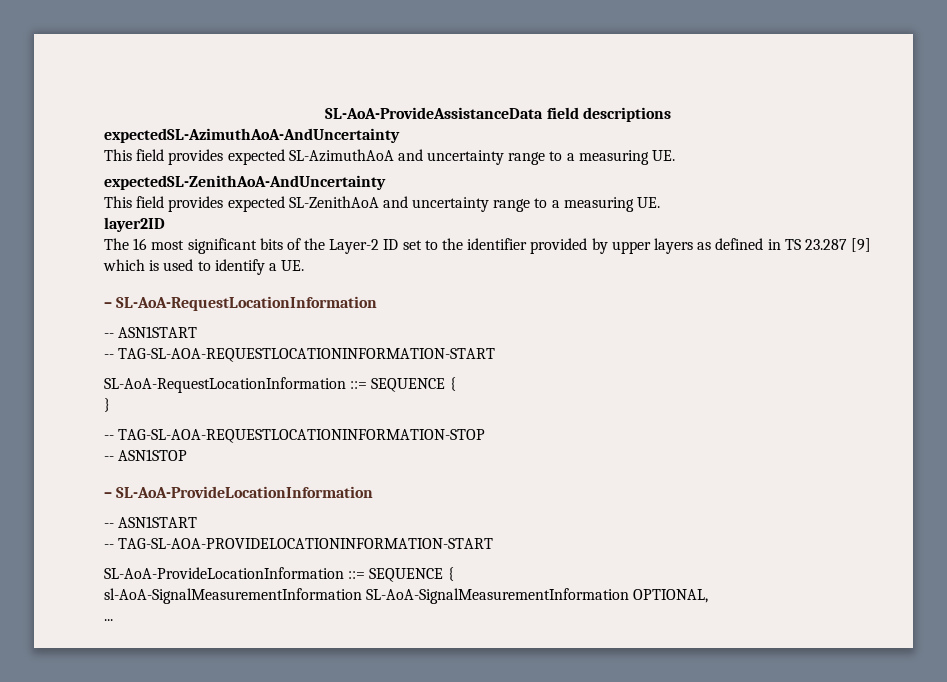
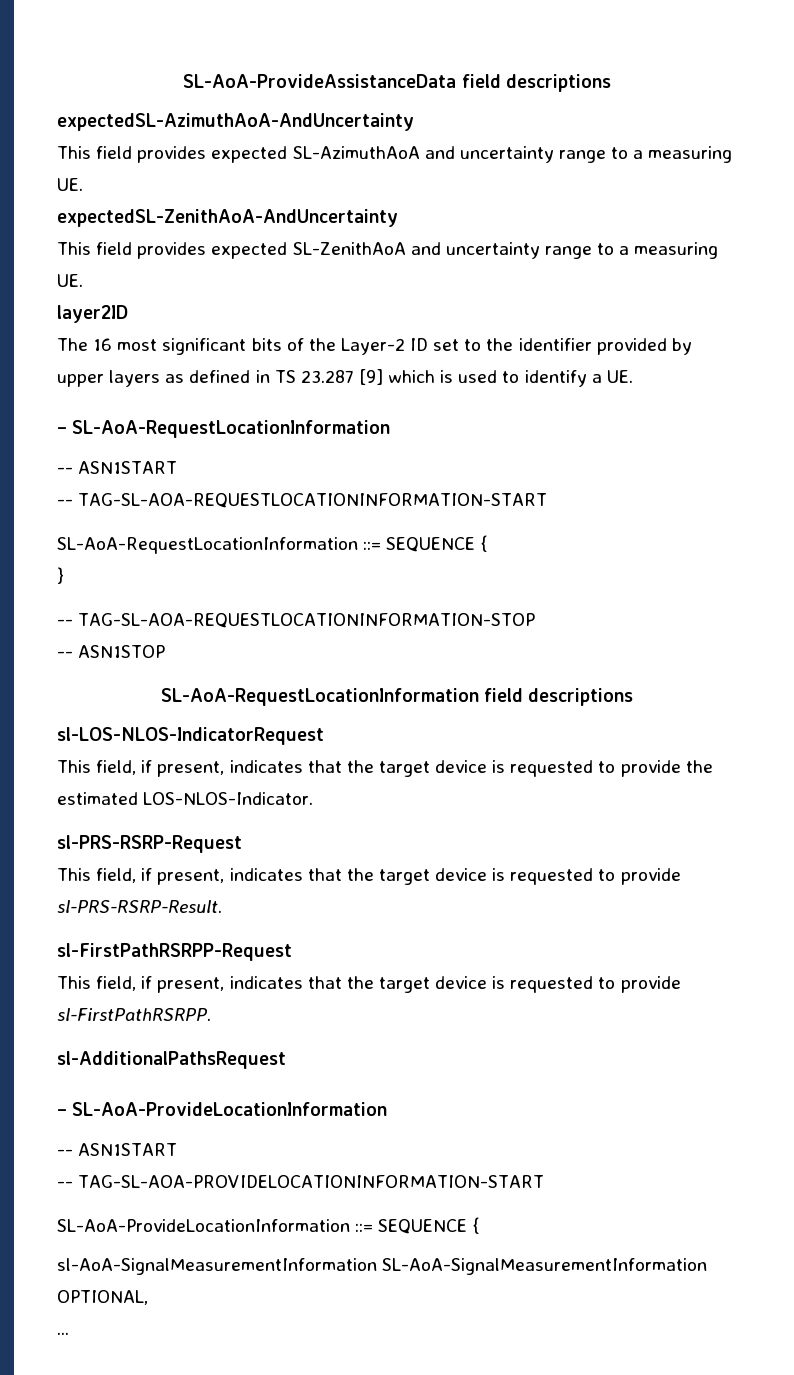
(188, 455) none -> [160,688,634,706] [57,727,324,745] [57,760,713,777] [57,792,314,805] [57,835,242,853] [57,868,681,885] [57,900,222,913] [57,943,292,961] [57,976,681,993] [57,1008,211,1021] [57,1051,286,1069] // SL-AoA-RequestLocationInformation field descriptions // sl-LOS-NLOS-IndicatorRequest // This field, if present, indicates that the target device is requested to provide the estimated LOS-NLOS-Indicator. // sl-PRS-RSRP-Request // This field, if present, indicates that the target device is requested to provide sl-PRS-RSRP-Result. // sl-FirstPathRSRPP-Request // This field, if present, indicates that the target device is requested to provide sl-FirstPathRSRPP. // sl-AdditionalPathsRequest

